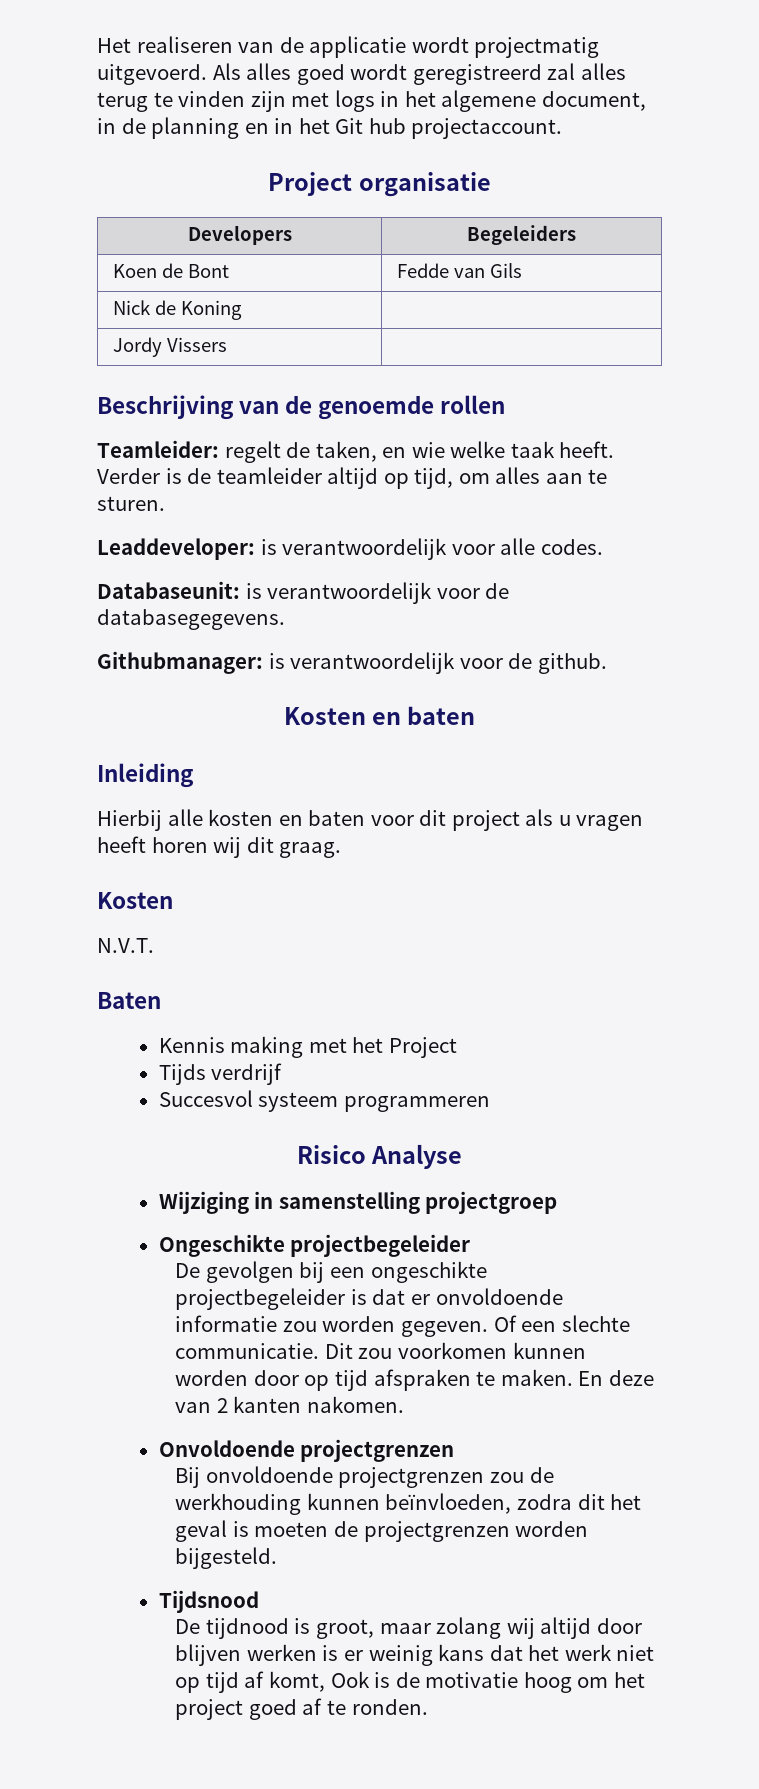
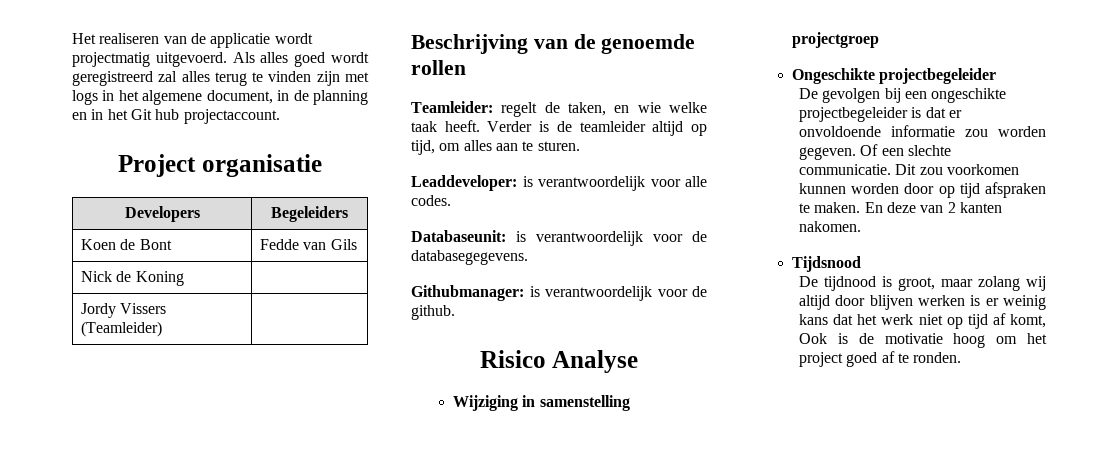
(228, 344) none -> [81,321,163,337] (Teamleider)
[283,706,476,725] [97,763,194,788] [97,809,644,831] [97,836,342,858] [97,892,173,909] [97,938,154,953] [97,992,161,1009] [158,1036,457,1058] [158,1063,283,1085] [158,1090,490,1112] // Kosten en baten // Inleiding // Hierbij alle kosten en baten voor dit project als u vragen heeft horen wij dit graag. // Kosten // N.V.T. // Baten // Kennis making met het Project // Tijds verdrijf // Succesvol systeem programmeren -> (455, 312) none
[158,1439,455,1462] [175,1466,554,1488] [175,1493,642,1515] [175,1520,589,1542] [175,1547,278,1569] // Onvoldoende projectgrenzen // Bij onvoldoende projectgrenzen zou de werkhouding kunnen beïnvloeden, zodra dit het geval is moeten de projectgrenzen worden bijgesteld. -> (862, 226) none

